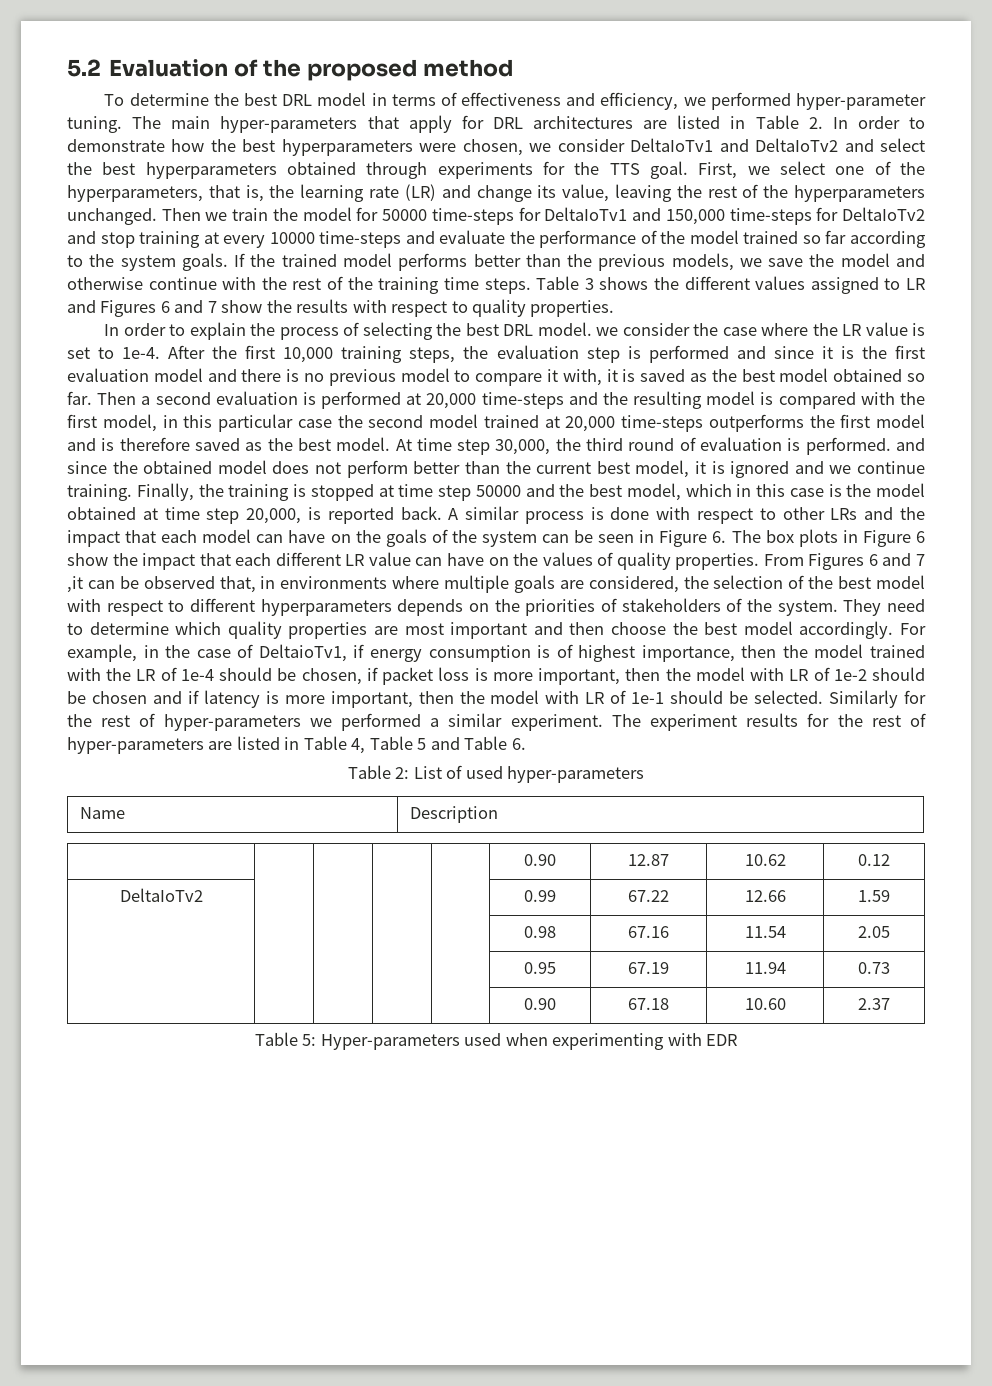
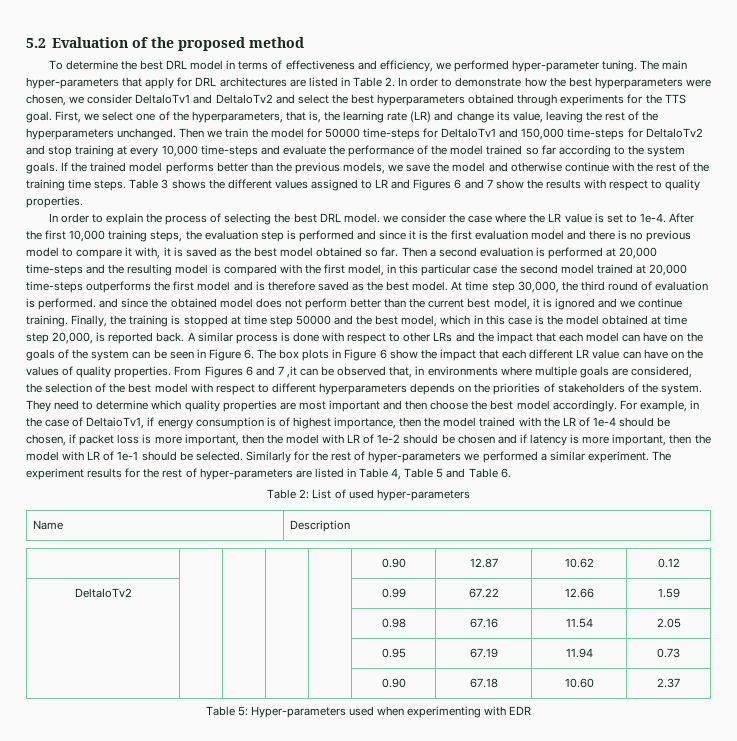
[269,232,315,244] 10000 -> [161,145,198,157] 10,000

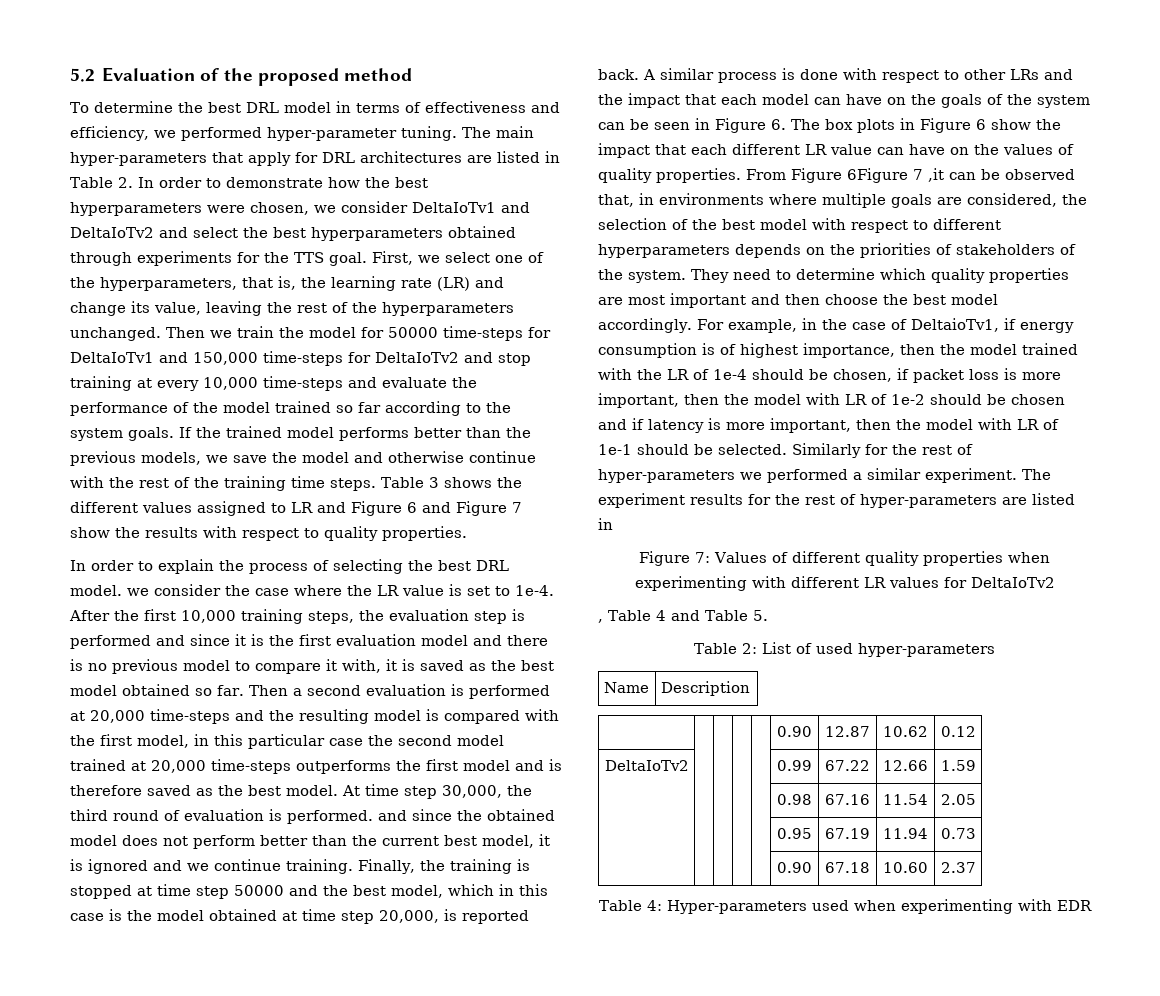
[413,179,484,191] Figures 6 and -> [351,501,507,516] Figure 6 and Figure
[204,366,275,378] Figures 6 and -> [791,168,908,183] Figure 6Figure
[359,468,444,480] Table 4, Table 5 -> [639,551,1050,566] [634,576,1055,591] [598,610,666,623] // Figure 7: Values of different quality properties when experimenting with different LR values for DeltaIoTv2 // , Table 4
[500,468,511,478] 6. -> [752,610,768,621] 5.
[237,706,248,716] 5: -> [646,900,662,911] 4:

